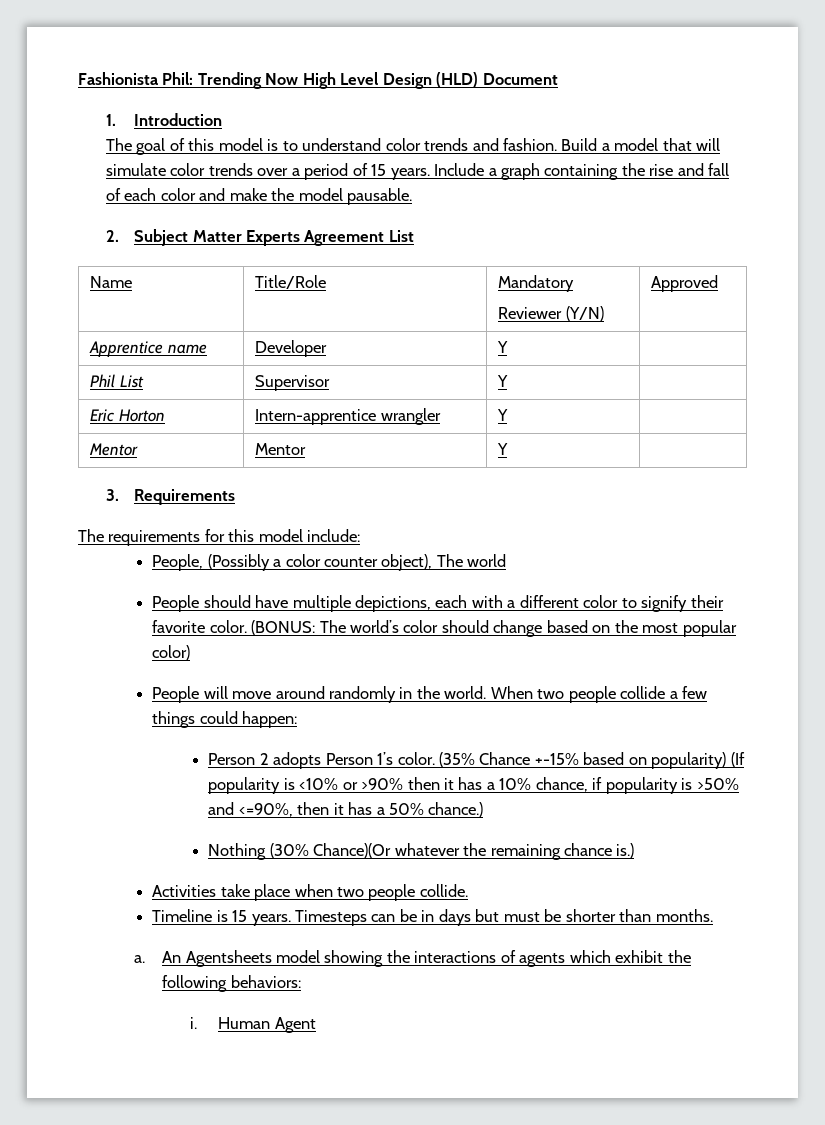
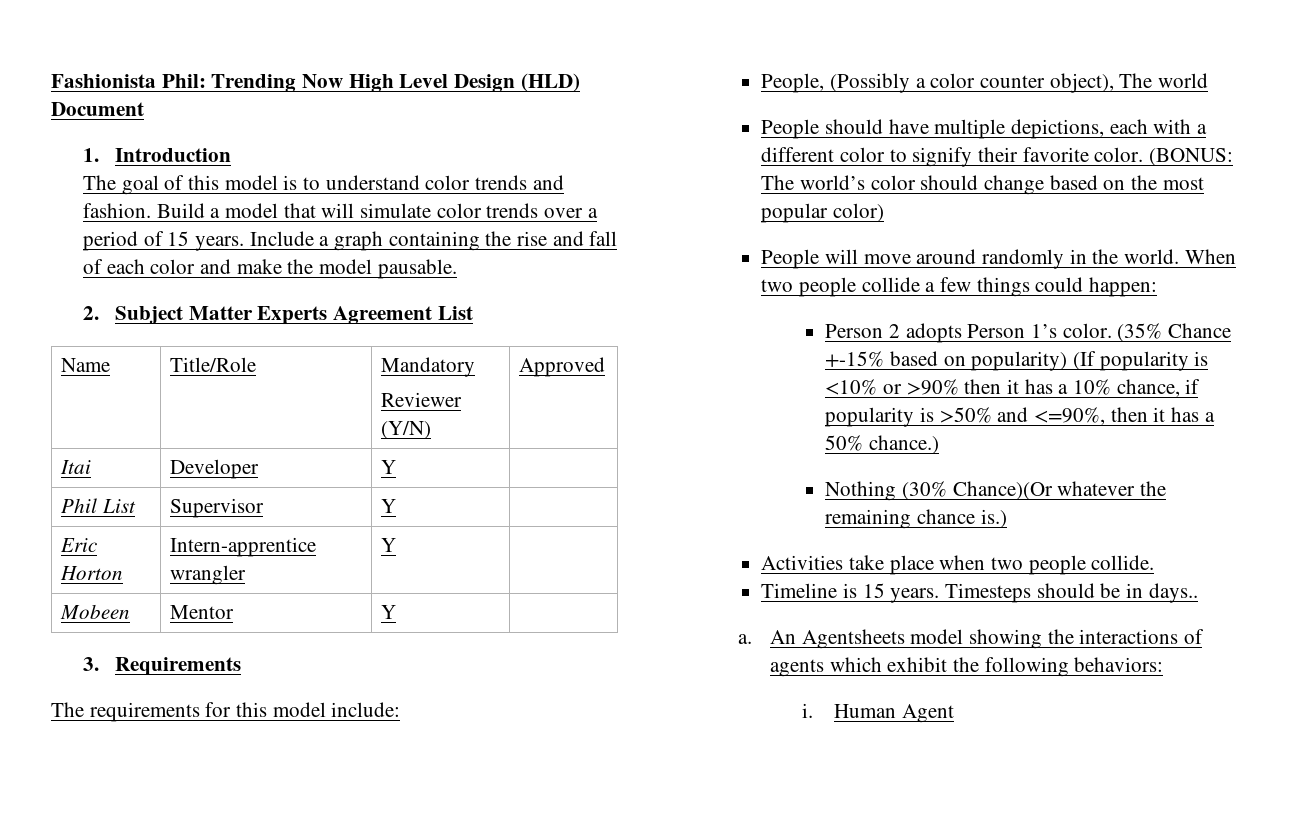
[89,341,207,357] Apprentice name -> [60,460,92,474] Itai
[89,443,139,456] Mentor -> [60,604,131,619] Mobeen
[371,914,396,922] can -> [1036,583,1095,598] should
[438,909,713,926] days but must be shorter than months. -> [1148,583,1198,603] days..

